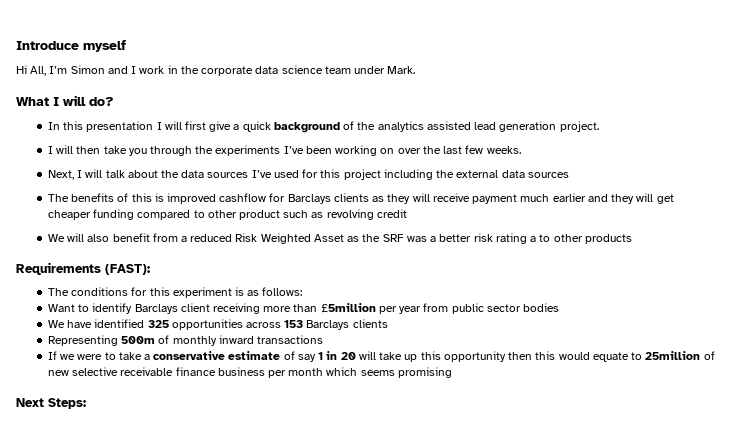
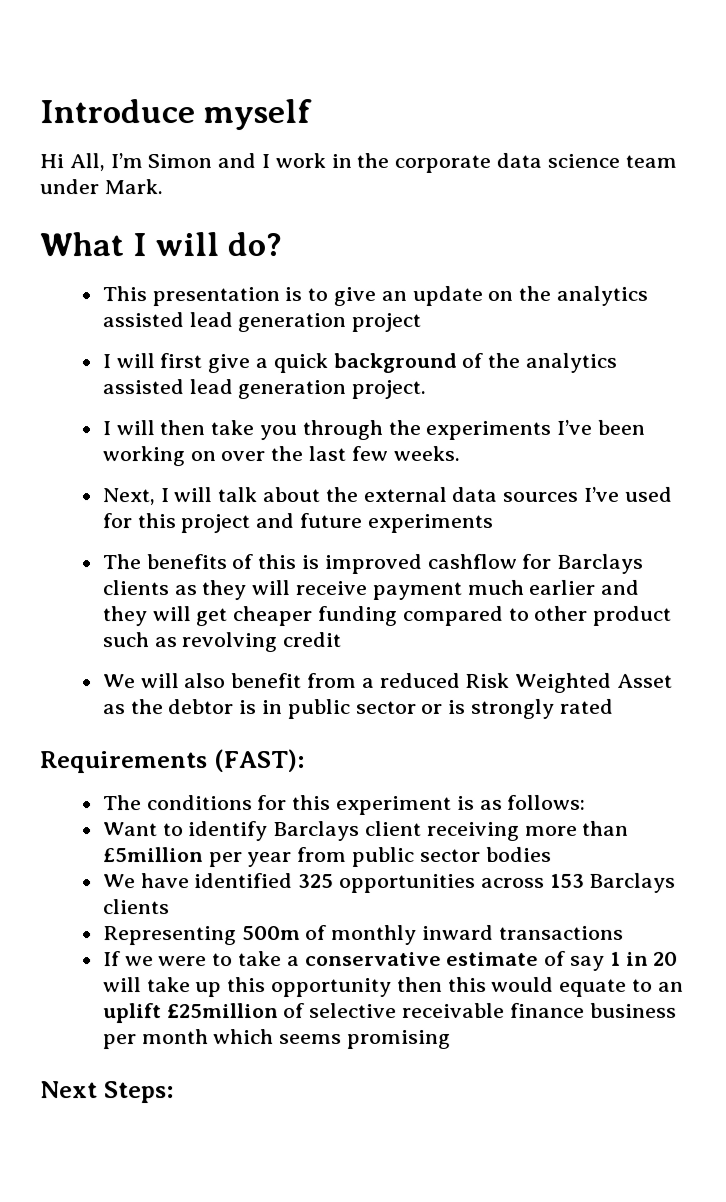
[47,121,154,132] In this presentation -> [101,285,649,307] [101,312,422,333] This presentation is to give an update on the analytics assisted lead generation project //
(179, 174) none -> [362,486,447,503] external
[383,169,569,180] including the external data sources -> [255,513,493,533] and future experiments
[382,233,632,244] SRF was a better risk rating a to other products -> [168,698,614,720] debtor is in public sector or is strongly rated
[645,351,715,360] [47,370,69,376] 25million of new -> [657,981,684,992] [102,1003,306,1024] an uplift £25million of

